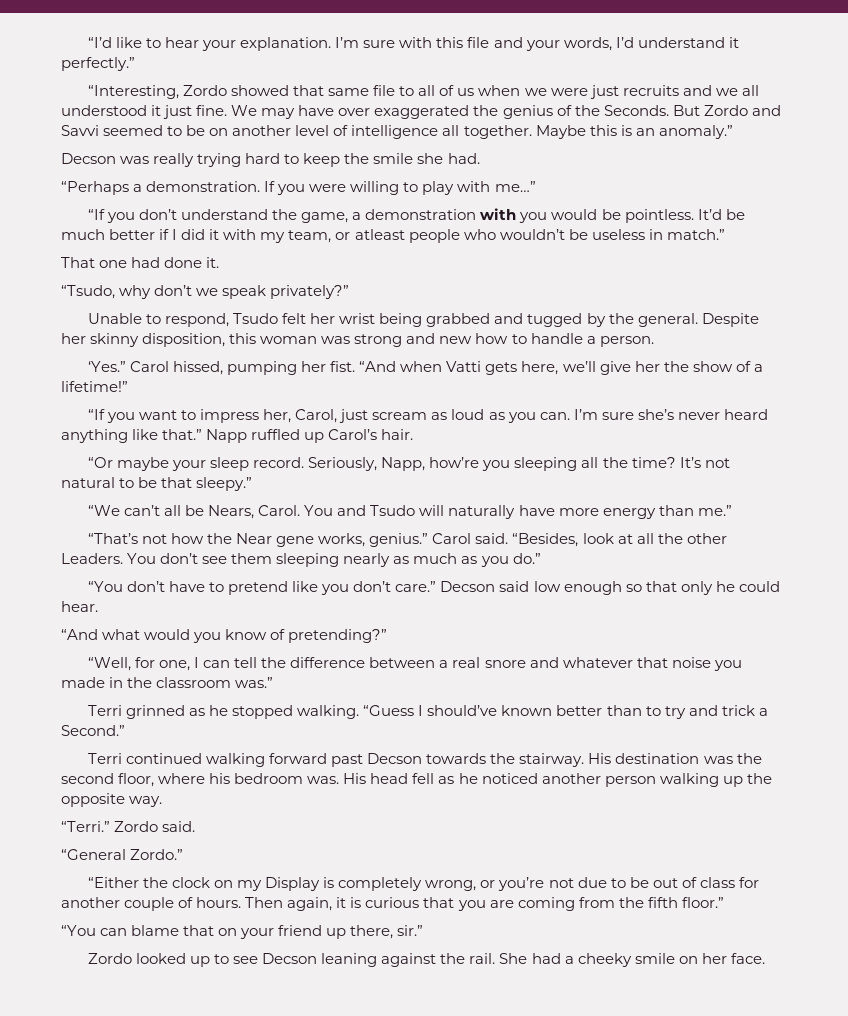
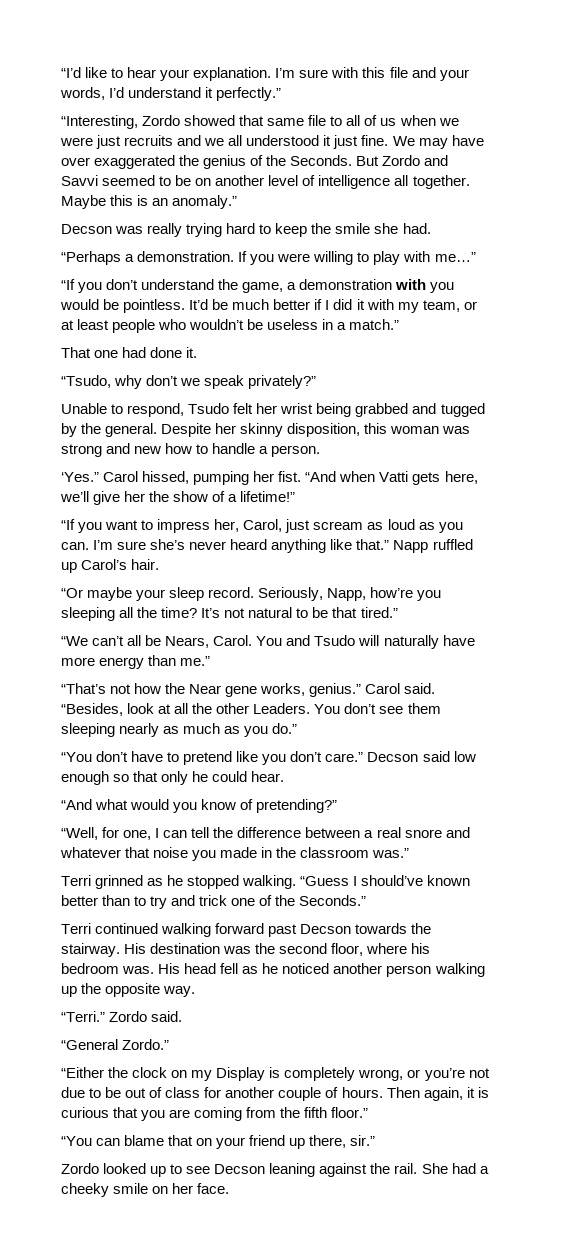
[354,229,405,240] atleast -> [61,319,110,330] at least
(663, 234) none -> [337,322,347,330] a
[196,477,253,491] sleepy.” -> [360,607,398,618] tired.”
[758,708,768,716] [61,725,125,736] a Second.” -> [231,895,367,906] one of the Seconds.”

